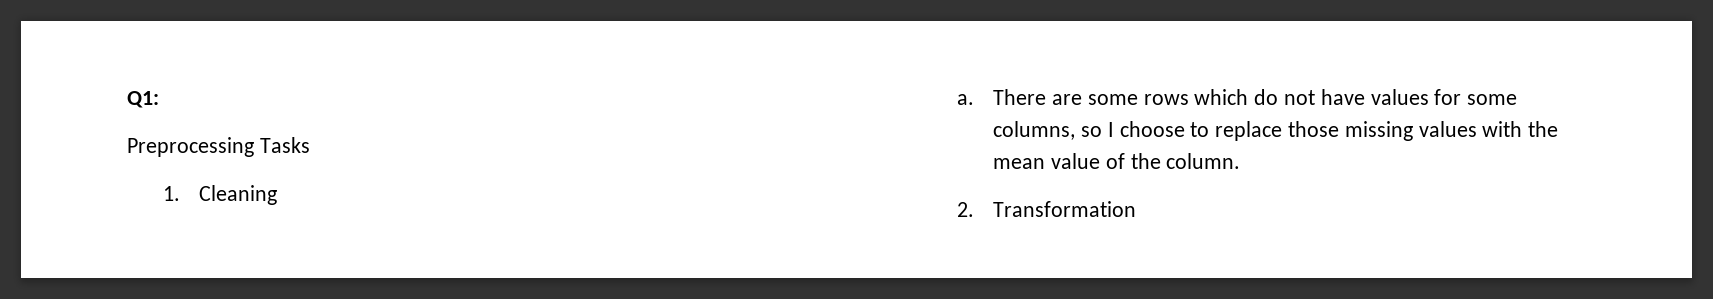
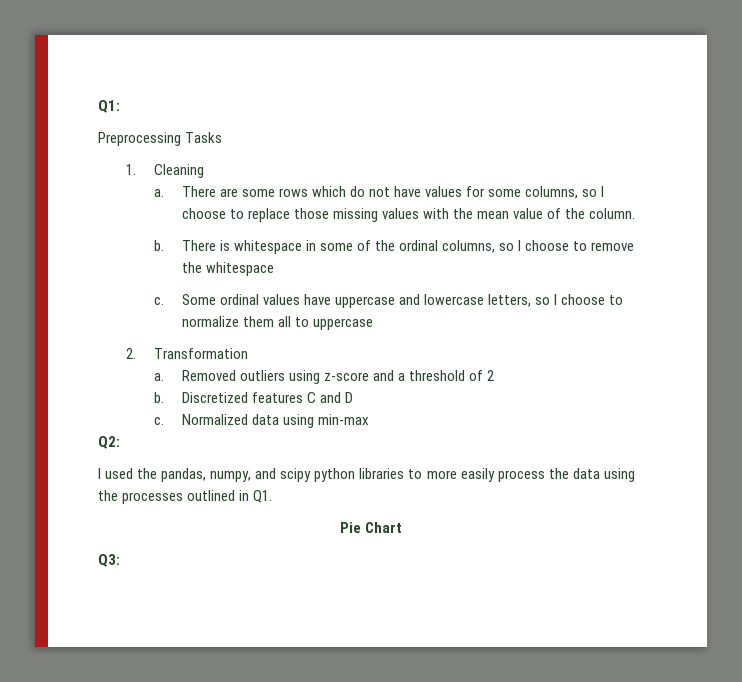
[957,201,1137,217] 2. Transformation -> [153,240,635,254] [181,262,274,276] [153,294,624,308] [181,316,373,330] [125,348,248,359] [153,370,494,384] [153,392,353,403] [153,414,369,428] [98,436,120,449] [98,468,635,482] [98,490,273,504] [339,522,403,533] [98,554,120,567] b. There is whitespace in some of the ordinal columns, so I choose to remove the whitespace // c. Some ordinal values have uppercase and lowercase letters, so I choose to normalize them all to uppercase // 2. Transformation // a. Removed outliers using z-score and a threshold of 2 // b. Discretized features C and D // c. Normalized data using min-max // Q2: // I used the pandas, numpy, and scipy python libraries to more easily process the data using the processes outlined in Q1. // Pie Chart // Q3:

